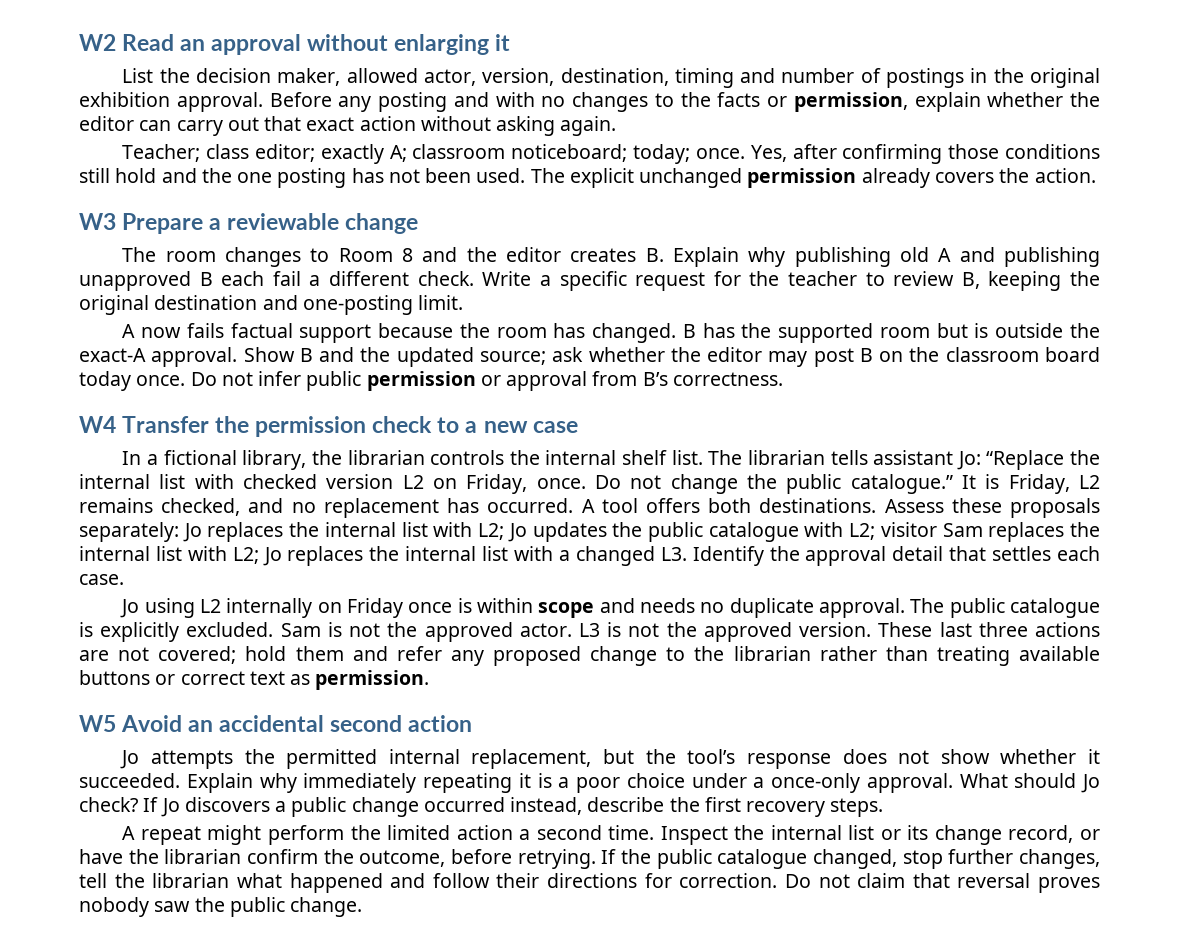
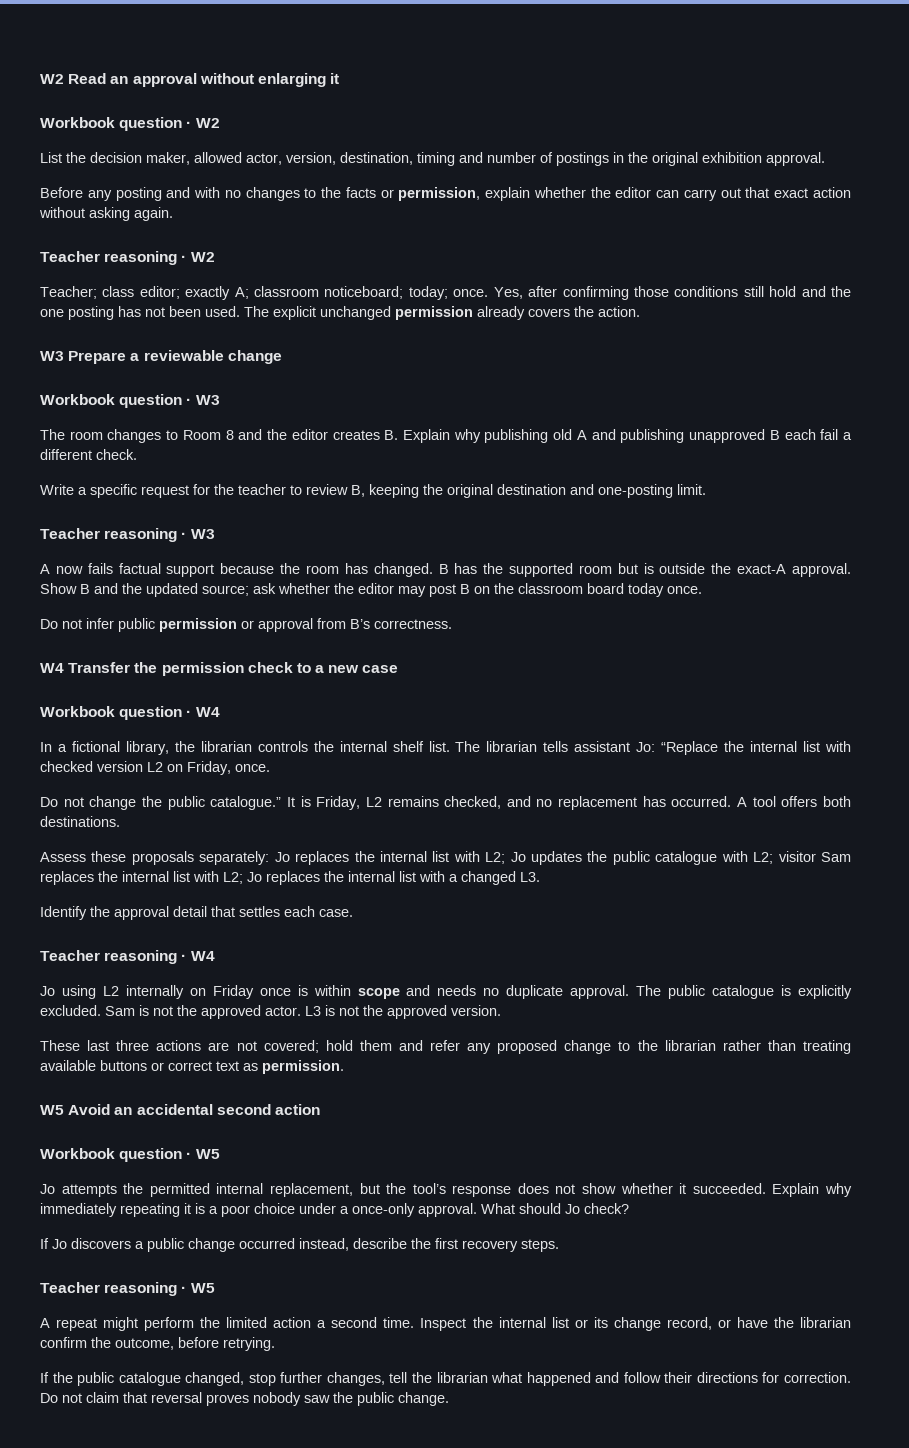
(511, 42) none -> [40,117,220,131] // Workbook question · W2
(263, 102) none -> (825, 159) //
(617, 126) none -> [40,251,215,265] // Teacher reasoning · W2
(419, 223) none -> [40,394,220,408] // Workbook question · W3
(474, 278) none -> (137, 454) //
(464, 302) none -> [40,528,215,542] // Teacher reasoning · W3
(186, 380) none -> (702, 590) //
(578, 427) none -> [40,706,220,720] // Workbook question · W4
(586, 483) none -> (270, 768) //
(877, 505) none -> (120, 821) //
(687, 554) none -> (540, 877) //
(124, 579) none -> [40,950,215,964] // Teacher reasoning · W4
(872, 629) none -> (501, 1010) //
(473, 723) none -> [40,1148,220,1162] // Workbook question · W5
(138, 804) none -> (629, 1208) //
(884, 807) none -> [40,1282,215,1296] // Teacher reasoning · W5
(596, 859) none -> (275, 1344) //

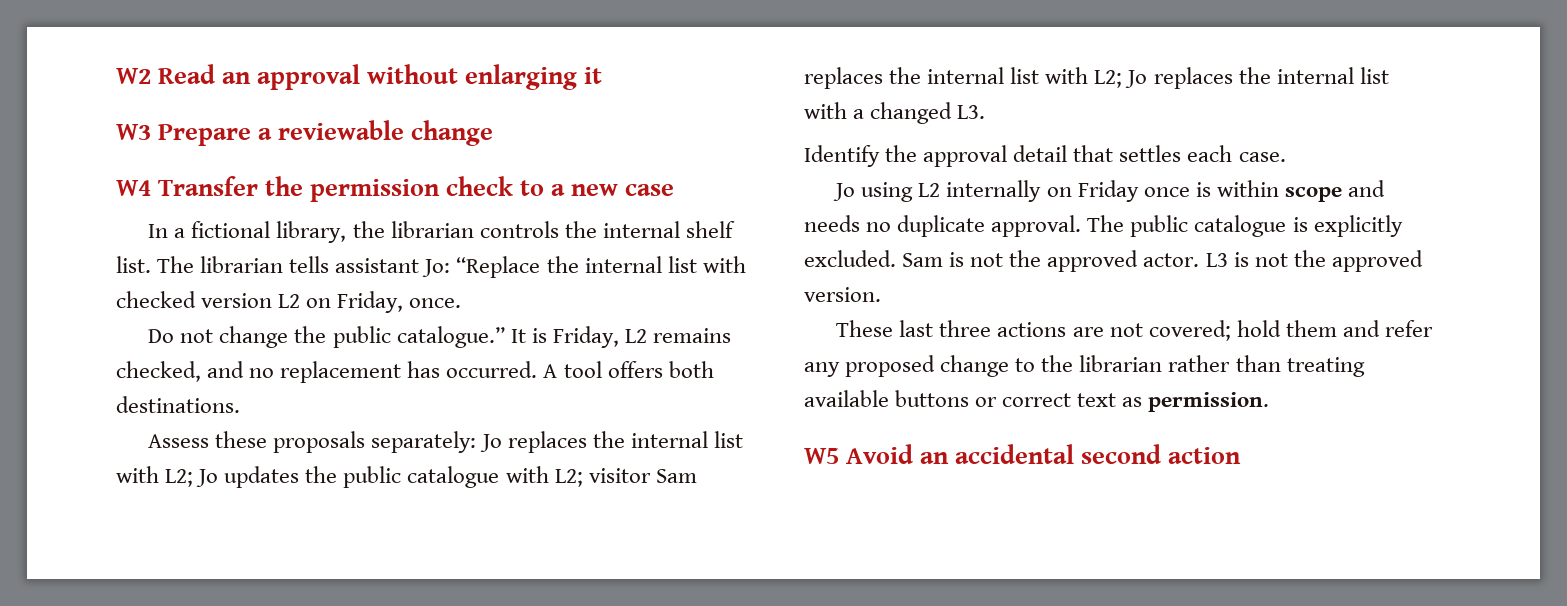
[40,117,220,131] [40,152,825,166] [40,187,852,201] [39,207,173,221] [40,251,215,265] [40,286,851,300] [40,306,640,320] // Workbook question · W2 // List the decision maker, allowed actor, version, destination, timing and number of postings in the original exhibition approval. // Before any posting and with no changes to the facts or permission, explain whether the editor can carry out that exact action without asking again. // Teacher reasoning · W2 // Teacher; class editor; exactly A; classroom noticeboard; today; once. Yes, after confirming those conditions still hold and the one posting has not been used. The explicit unchanged permission already covers the action. -> (603, 75) none
[40,394,220,408] [40,429,853,443] [40,449,137,460] [40,484,706,498] [40,528,215,542] [40,563,852,577] [40,583,702,597] [40,618,452,632] // Workbook question · W3 // The room changes to Room 8 and the editor creates B. Explain why publishing old A and publishing unapproved B each fail a different check. // Write a specific request for the teacher to review B, keeping the original destination and one-posting limit. // Teacher reasoning · W3 // A now fails factual support because the room has changed. B has the supported room but is outside the exact-A approval. Show B and the updated source; ask whether the editor may post B on the classroom board today once. // Do not infer public permission or approval from B’s correctness. -> (494, 133) none
[40,706,220,720] // Workbook question · W4 -> (675, 190) none
[40,950,215,964] // Teacher reasoning · W4 -> (1286, 157) none
[40,1148,220,1162] [40,1183,853,1197] [40,1203,629,1217] [40,1238,559,1252] [40,1282,215,1296] [40,1317,851,1331] [40,1337,275,1351] [40,1372,851,1386] [40,1392,449,1406] // Workbook question · W5 // Jo attempts the permitted internal replacement, but the tool’s response does not show whether it succeeded. Explain why immediately repeating it is a poor choice under a once-only approval. What should Jo check? // If Jo discovers a public change occurred instead, describe the first recovery steps. // Teacher reasoning · W5 // A repeat might perform the limited action a second time. Inspect the internal list or its change record, or have the librarian confirm the outcome, before retrying. // If the public catalogue changed, stop further changes, tell the librarian what happened and follow their directions for correction. Do not claim that reversal proves nobody saw the public change. -> (1242, 455) none

